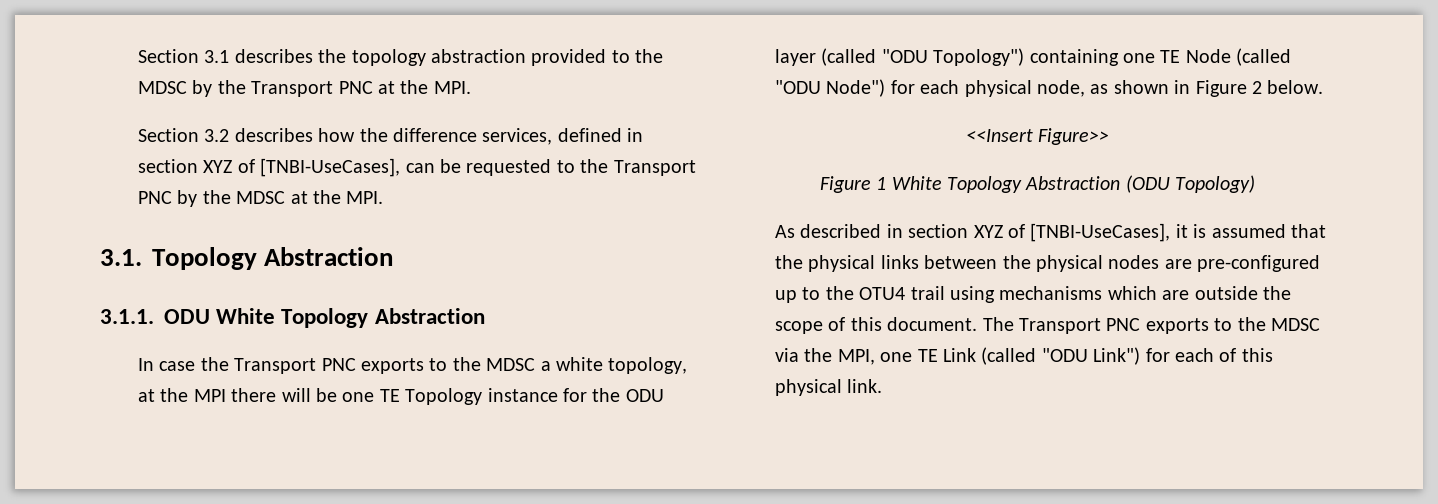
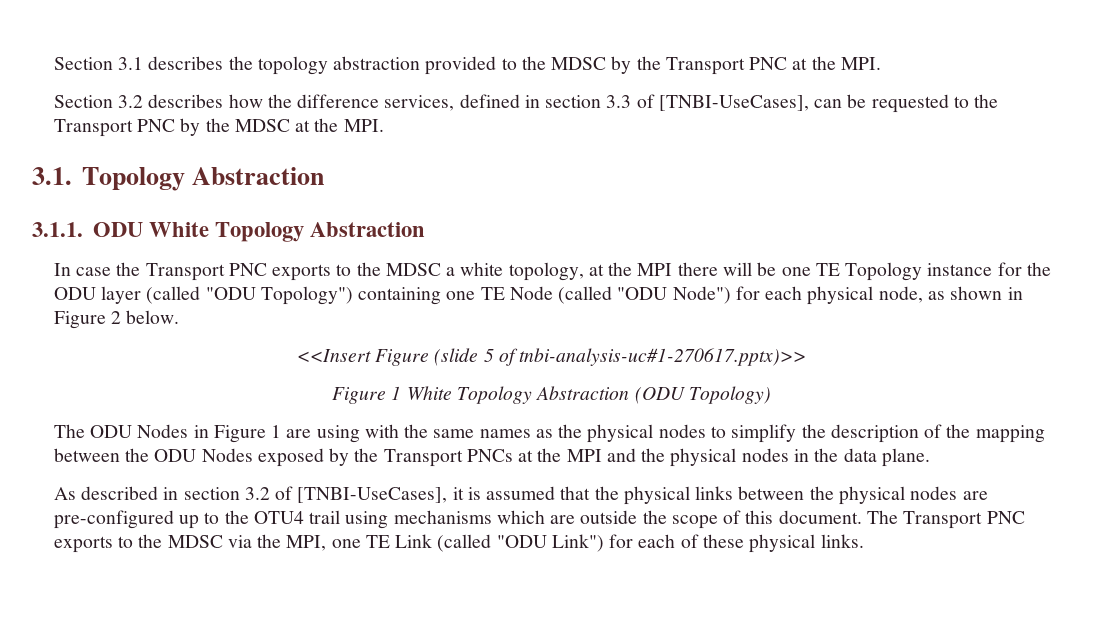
[203,160,233,173] XYZ -> [606,95,632,108] 3.3
[1038,128,1110,145] Figure>> -> [375,348,807,366] Figure (slide 5 of tnbi-analysis-uc#1-270617.pptx)>>
(1256, 184) none -> [53,424,1045,443] [53,448,930,467] // The ODU Nodes in Figure 1 are using with the same names as the physical nodes to simplify the description of the mapping between the ODU Nodes exposed by the Transport PNCs at the MPI and the physical nodes in the data plane.
[973,225,1003,238] XYZ -> [244,487,270,500] 3.2
[1241,348,1273,362] [775,379,883,396] this physical link. -> [702,534,864,553] these physical links.

